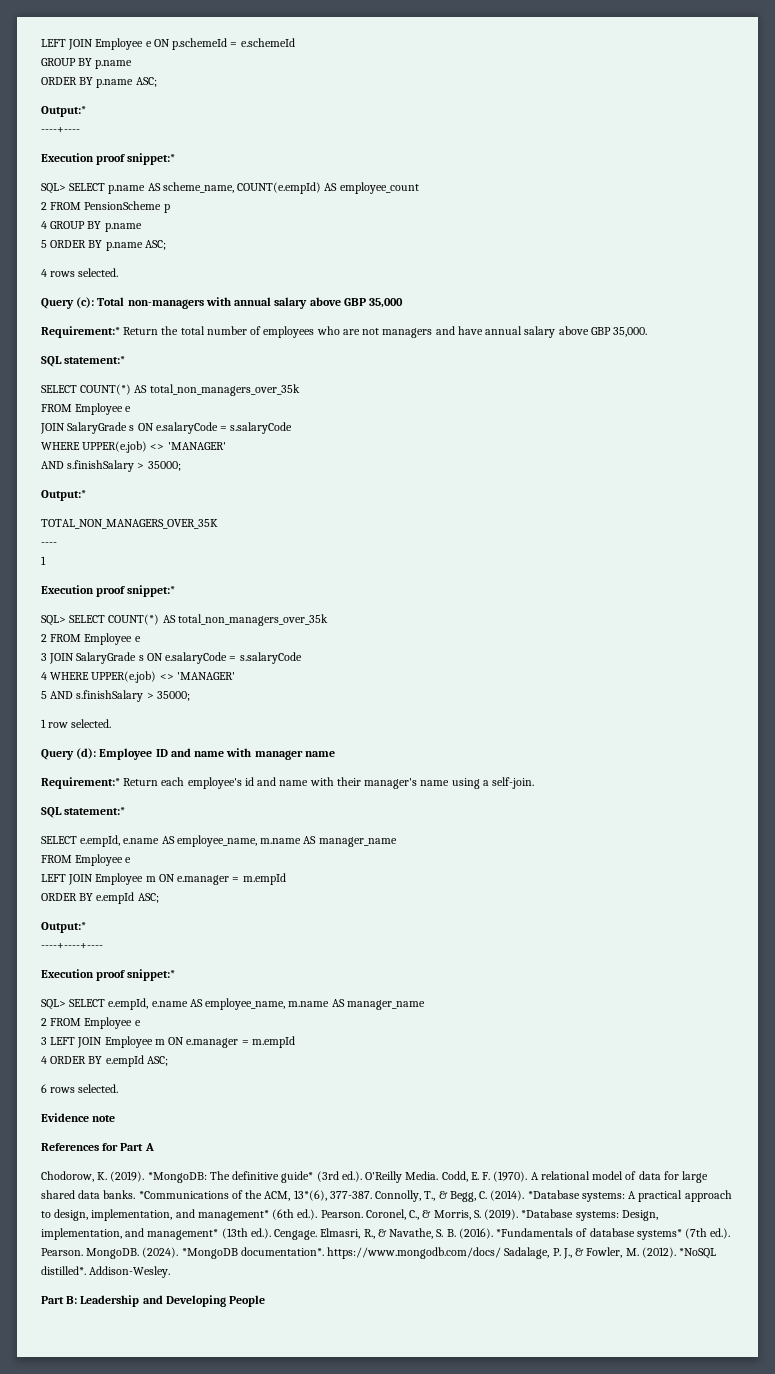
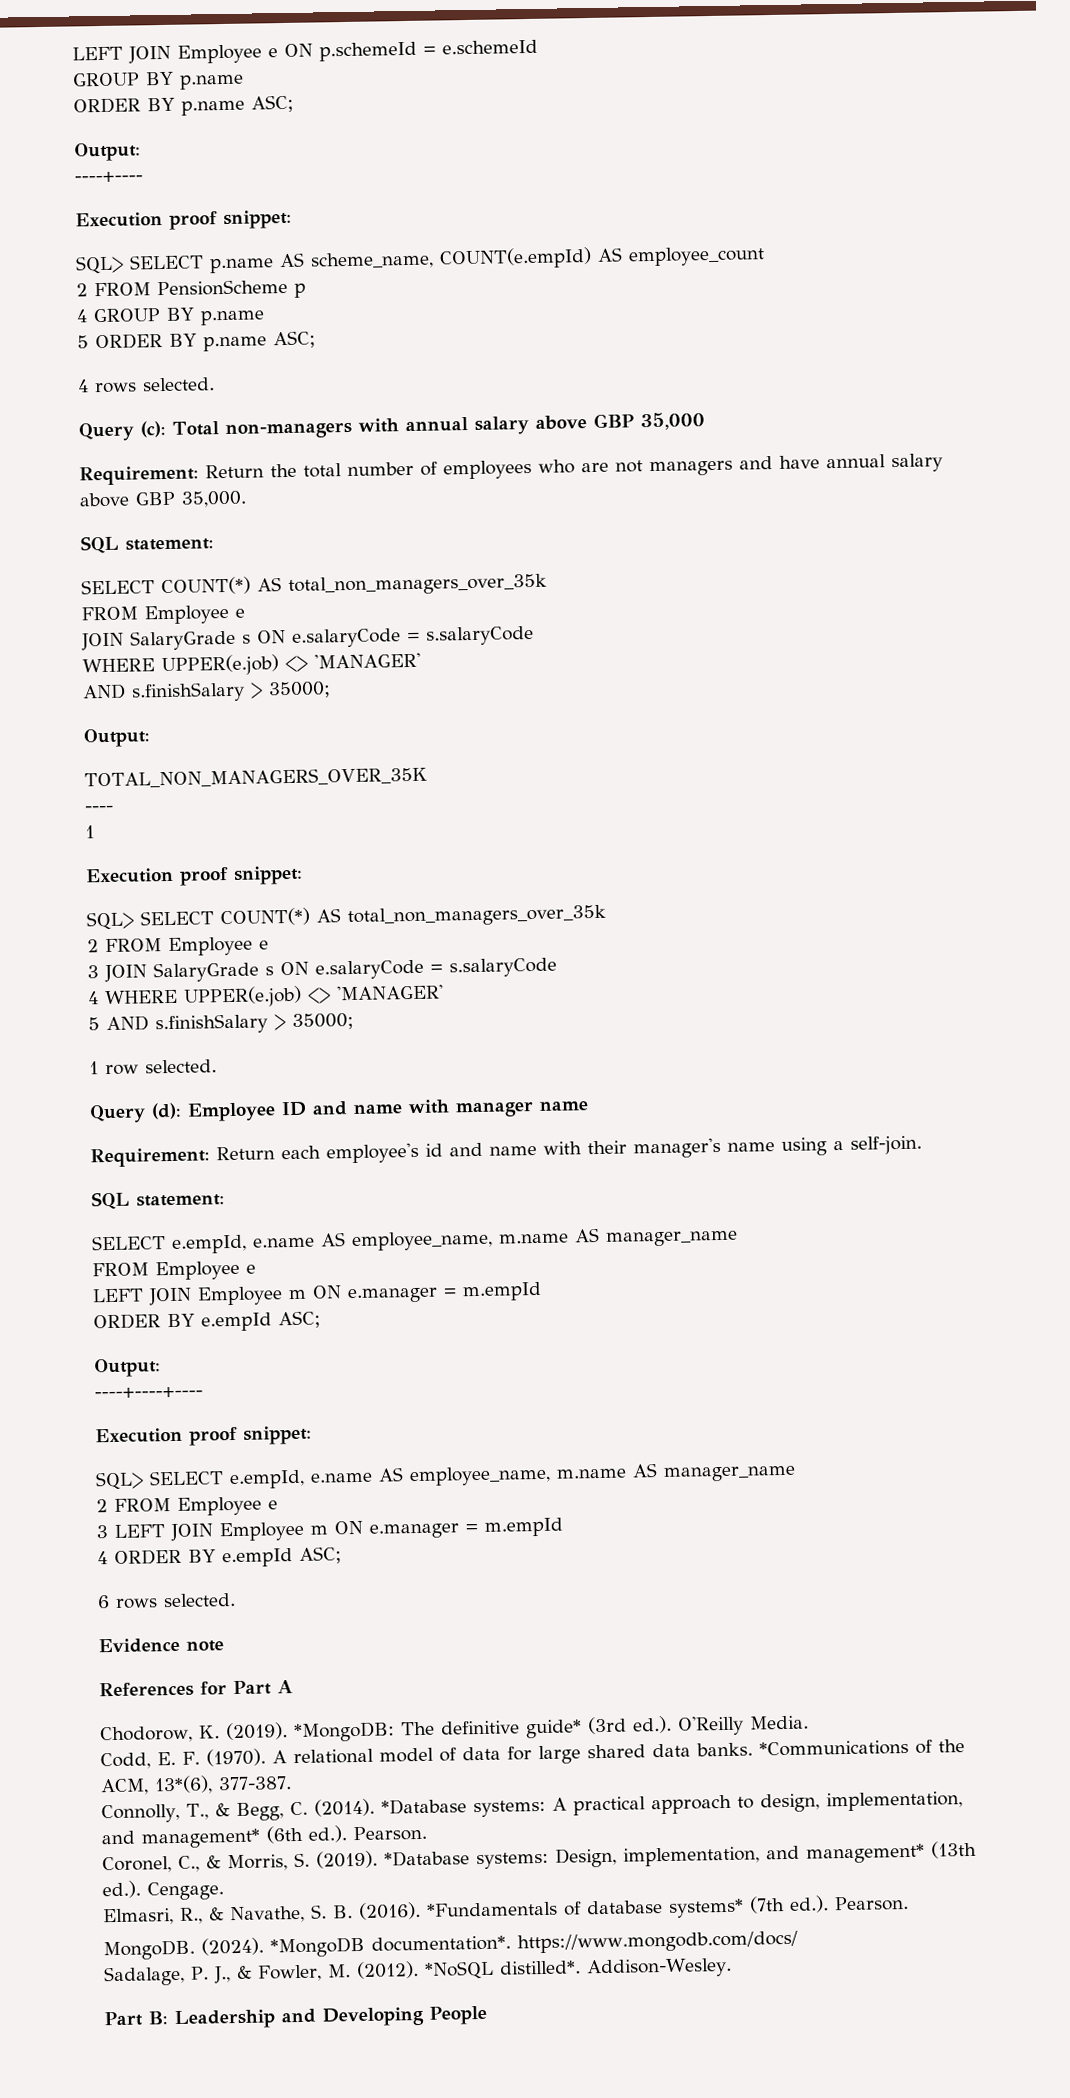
[41,106,86,117] Output:* -> [74,142,141,162] Output:
[127,153,176,165] snippet:* -> [223,209,292,229] snippet:
[41,326,120,338] Requirement:* -> [79,465,199,486] Requirement:
[64,356,126,364] statement:* -> [125,538,214,551] statement:
[41,490,86,501] Output:* -> [83,728,150,748] Output:
[127,585,176,597] snippet:* -> [233,865,303,885] snippet:
[41,777,120,789] Requirement:* -> [90,1147,210,1168] Requirement:
[64,807,126,815] statement:* -> [136,1194,225,1207] statement:
[41,922,86,933] Output:* -> [94,1358,161,1378] Output:
[127,969,176,981] snippet:* -> [243,1425,312,1445] snippet:
(439, 1175) none -> (809, 1722) //
(372, 1195) none -> (292, 1783) //
(363, 1214) none -> (427, 1833) //
(318, 1234) none -> (224, 1891) //
(83, 1252) none -> (909, 1903) //
(502, 1253) none -> (798, 1942) //

